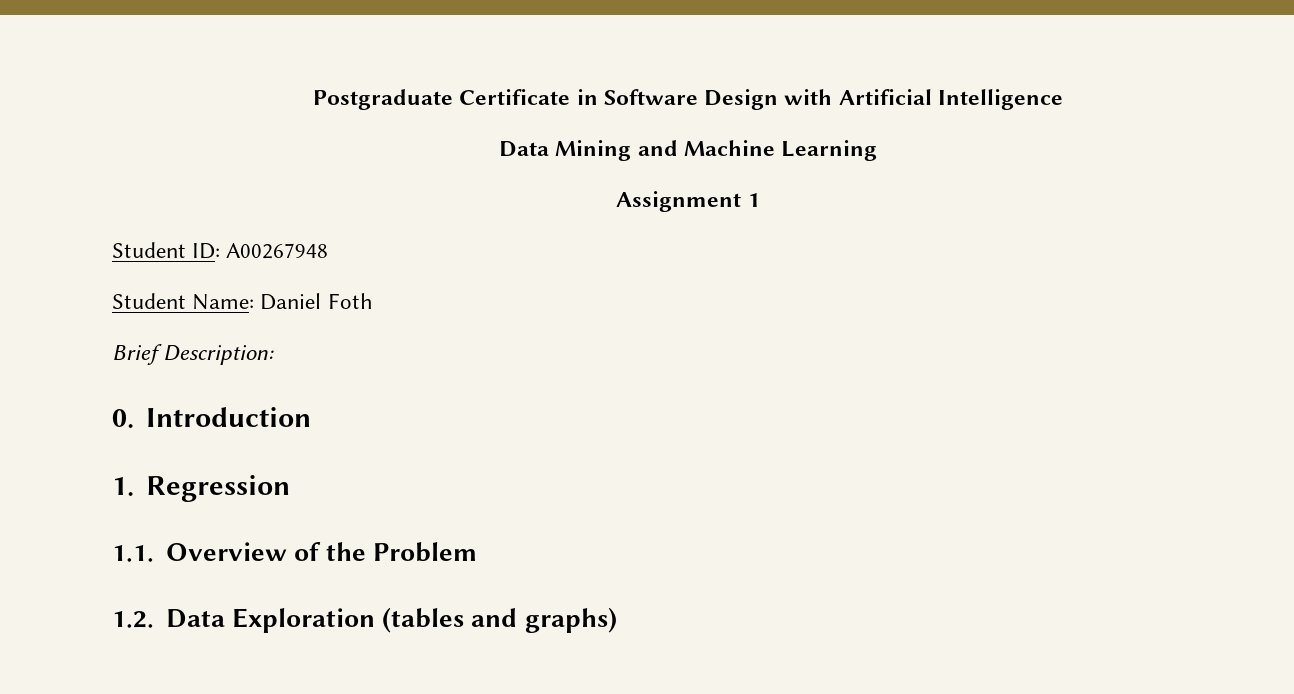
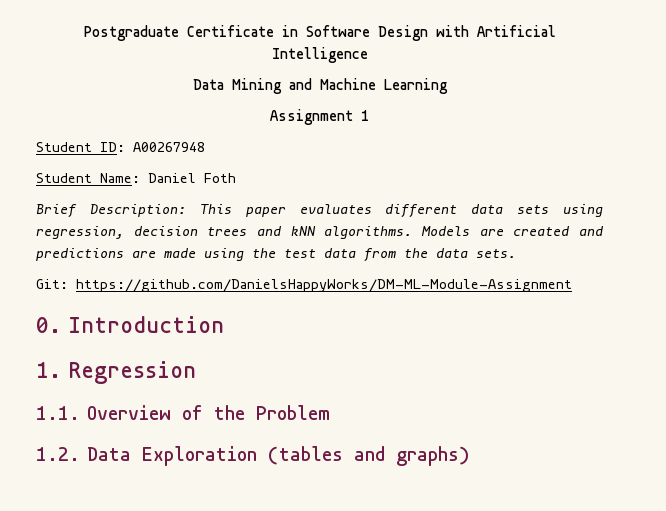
(275, 355) none -> [199,204,603,218] [36,226,604,239] [36,248,516,262] [36,279,572,292] This paper evaluates different data sets using regression, decision trees and kNN algorithms. Models are created and predictions are made using the test data from the data sets. // Git: https://github.com/DanielsHappyWorks/DM-ML-Module-Assignment

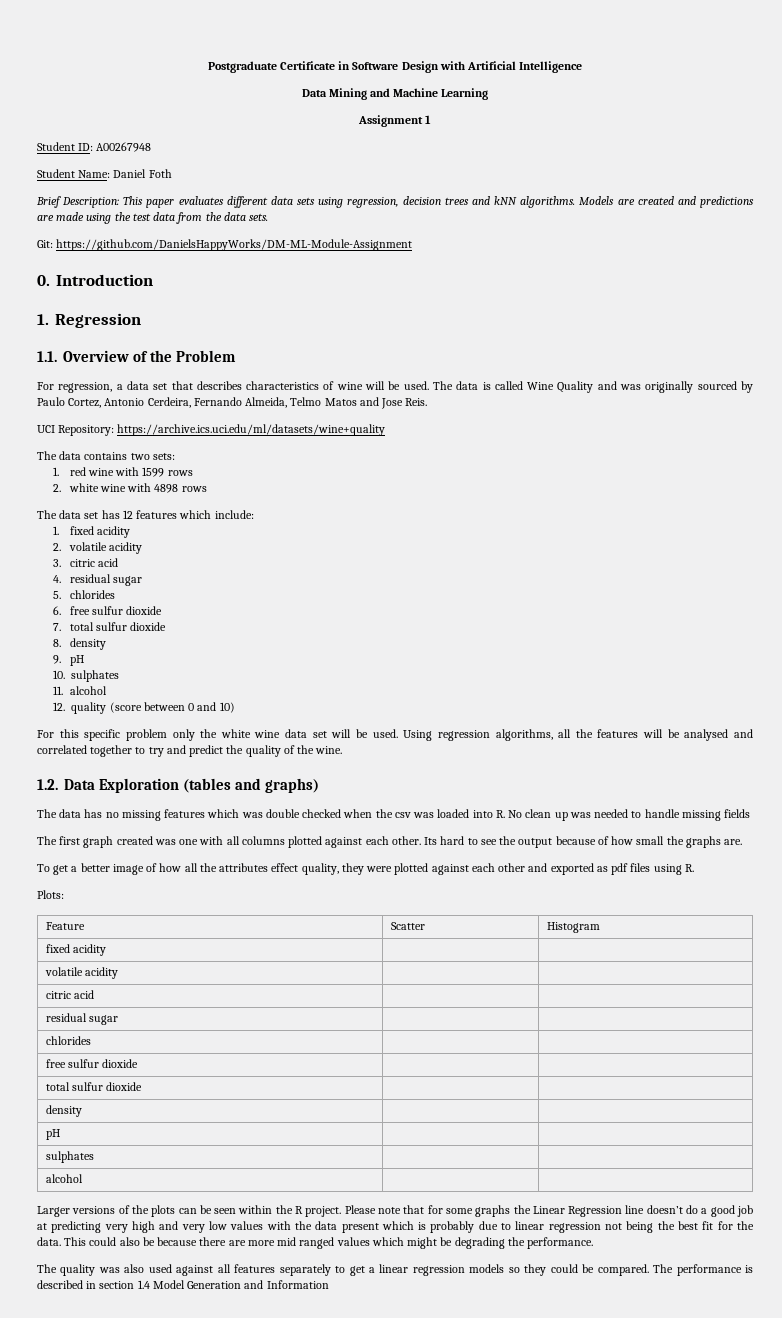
(331, 412) none -> [37,381,754,393] [37,397,428,409] [37,424,386,436] [37,451,175,460] [53,467,193,477] [53,483,207,493] [37,510,254,519] [53,526,130,538] [53,542,142,554] [53,558,118,567] [53,574,142,586] [53,590,115,599] [53,606,163,615] [53,622,167,631] [53,638,106,650] [53,655,84,666] [53,670,120,682] [53,686,107,695] [53,702,235,714] [37,729,753,741] [37,745,343,757] // For regression, a data set that describes characteristics of wine will be used. The data is called Wine Quality and was originally sourced by Paulo Cortez, Antonio Cerdeira, Fernando Almeida, Telmo Matos and Jose Reis. // UCI Repository: https://archive.ics.uci.edu/ml/datasets/wine+quality // The data contains two sets: // 1. red wine with 1599 rows // 2. white wine with 4898 rows // The data set has 12 features which include: // 1. fixed acidity // 2. volatile acidity // 3. citric acid // 4. residual sugar // 5. chlorides // 6. free sulfur dioxide // 7. total sulfur dioxide // 8. density // 9. pH // 10. sulphates // 11. alcohol // 12. quality (score between 0 and 10) // For this specific problem only the white wine data set will be used. Using regression algorithms, all the features will be analysed and correlated together to try and predict the quality of the wine.
(471, 456) none -> [37,809,751,821] [37,836,743,848] [37,863,694,875] [37,890,64,899] [45,922,85,930] [390,922,425,930] [546,922,600,933] [45,944,106,956] [44,967,118,979] [45,990,94,999] [45,1013,118,1025] [45,1036,91,1045] [45,1059,139,1068] [45,1082,143,1091] [45,1105,82,1117] [45,1129,60,1140] [45,1151,94,1163] [45,1174,83,1183] [37,1205,753,1217] [37,1221,755,1233] [37,1237,594,1249] [37,1264,754,1276] [37,1280,329,1289] // The data has no missing features which was double checked when the csv was loaded into R. No clean up was needed to handle missing fields // The first graph created was one with all columns plotted against each other. Its hard to see the output because of how small the graphs are. // To get a better image of how all the attributes effect quality, they were plotted against each other and exported as pdf files using R. // Plots: // Feature | Scatter | Histogram // fixed acidity | | // volatile acidity | | // citric acid | | // residual sugar | | // chlorides | | // free sulfur dioxide | | // total sulfur dioxide | | // density | | // pH | | // sulphates | | // alcohol | | // Larger versions of the plots can be seen within the R project. Please note that for some graphs the Linear Regression line doesn’t do a good job at predicting very high and very low values with the data present which is probably due to linear regression not being the best fit for the data. This could also be because there are more mid ranged values which might be degrading the performance. // The quality was also used against all features separately to get a linear regression models so they could be compared. The performance is described in section 1.4 Model Generation and Information

